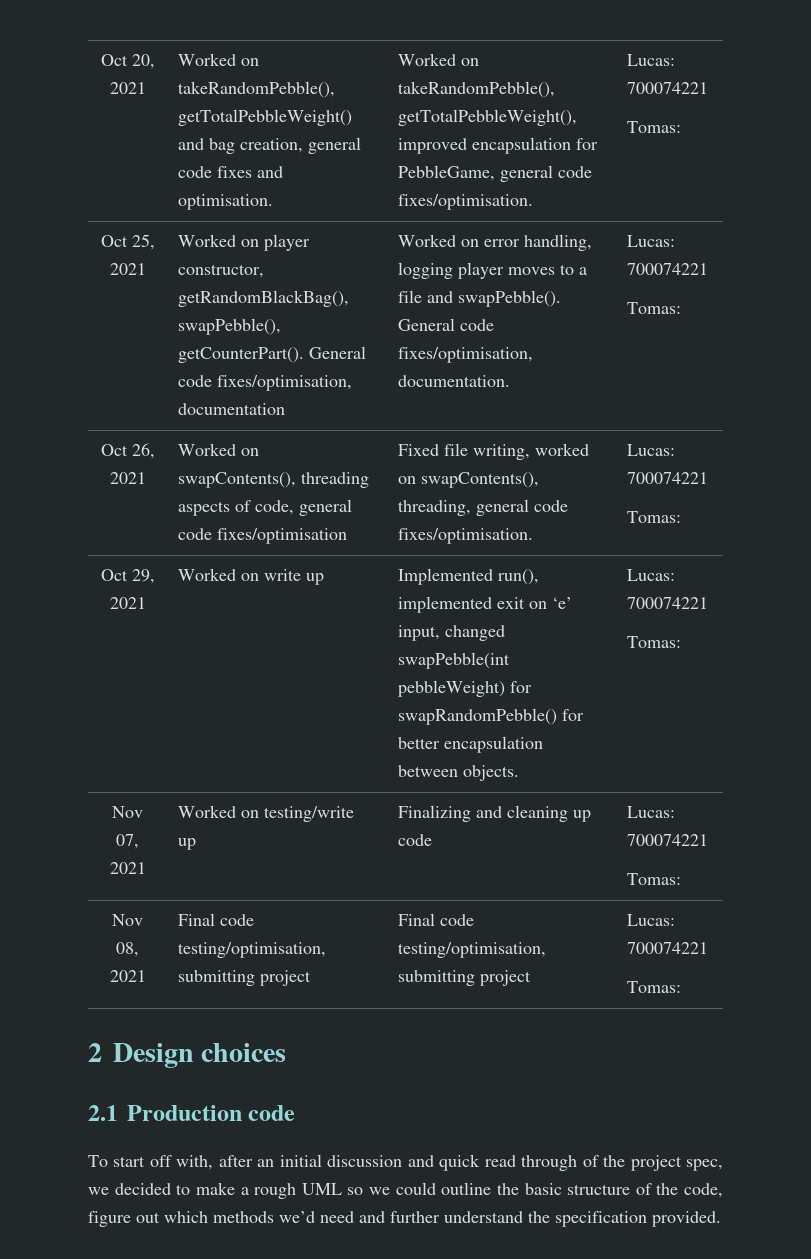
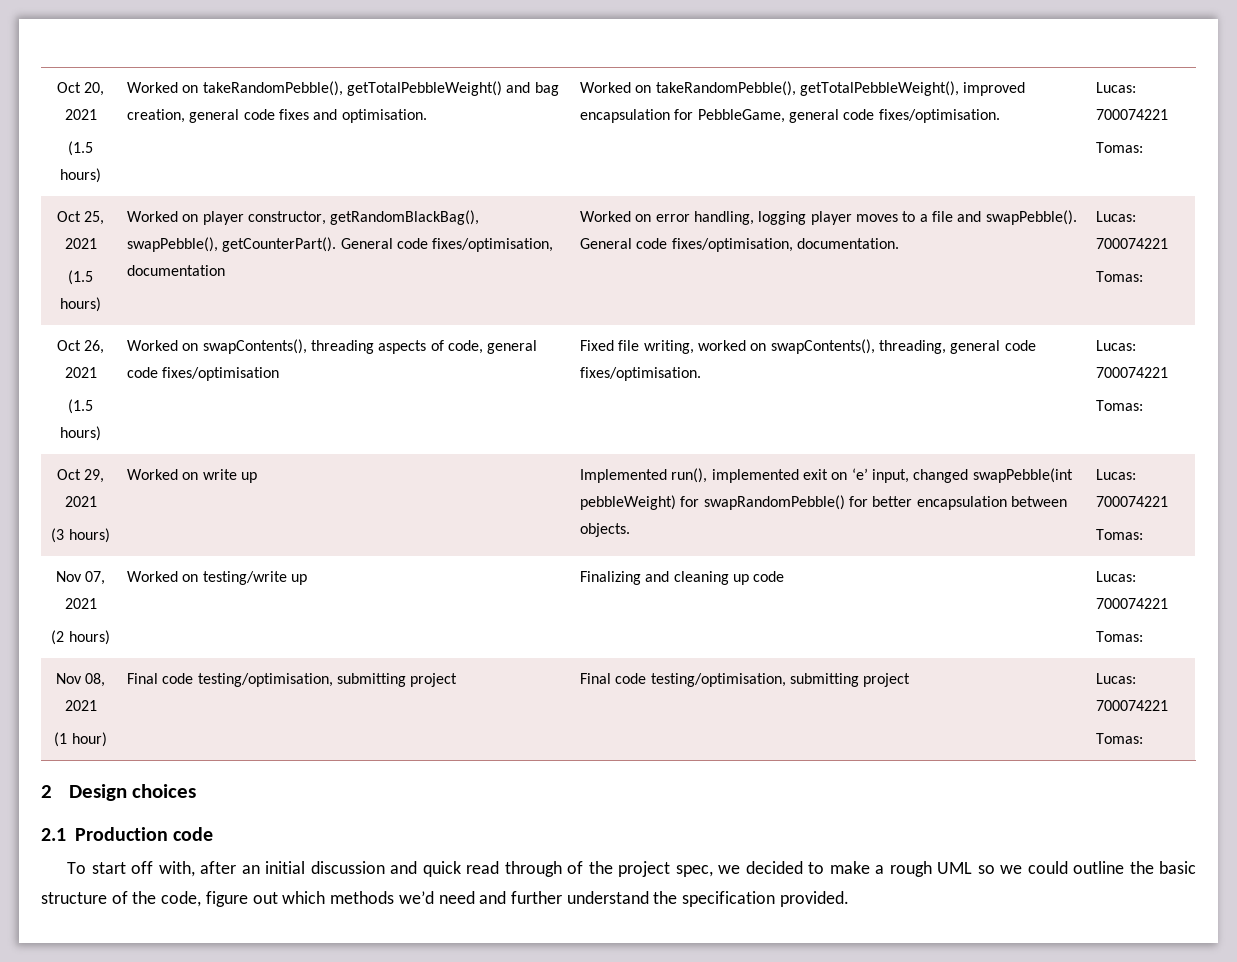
(146, 88) none -> [68,141,93,156] [60,168,101,183] // (1.5 hours)
(146, 269) none -> [68,270,93,285] [60,297,101,312] // (1.5 hours)
(146, 478) none -> [68,399,93,414] [60,426,101,441] // (1.5 hours)
(146, 603) none -> [51,528,110,543] // (3 hours)
(146, 868) none -> [51,630,110,645] // (2 hours)
(146, 976) none -> [54,732,107,747] // (1 hour)

